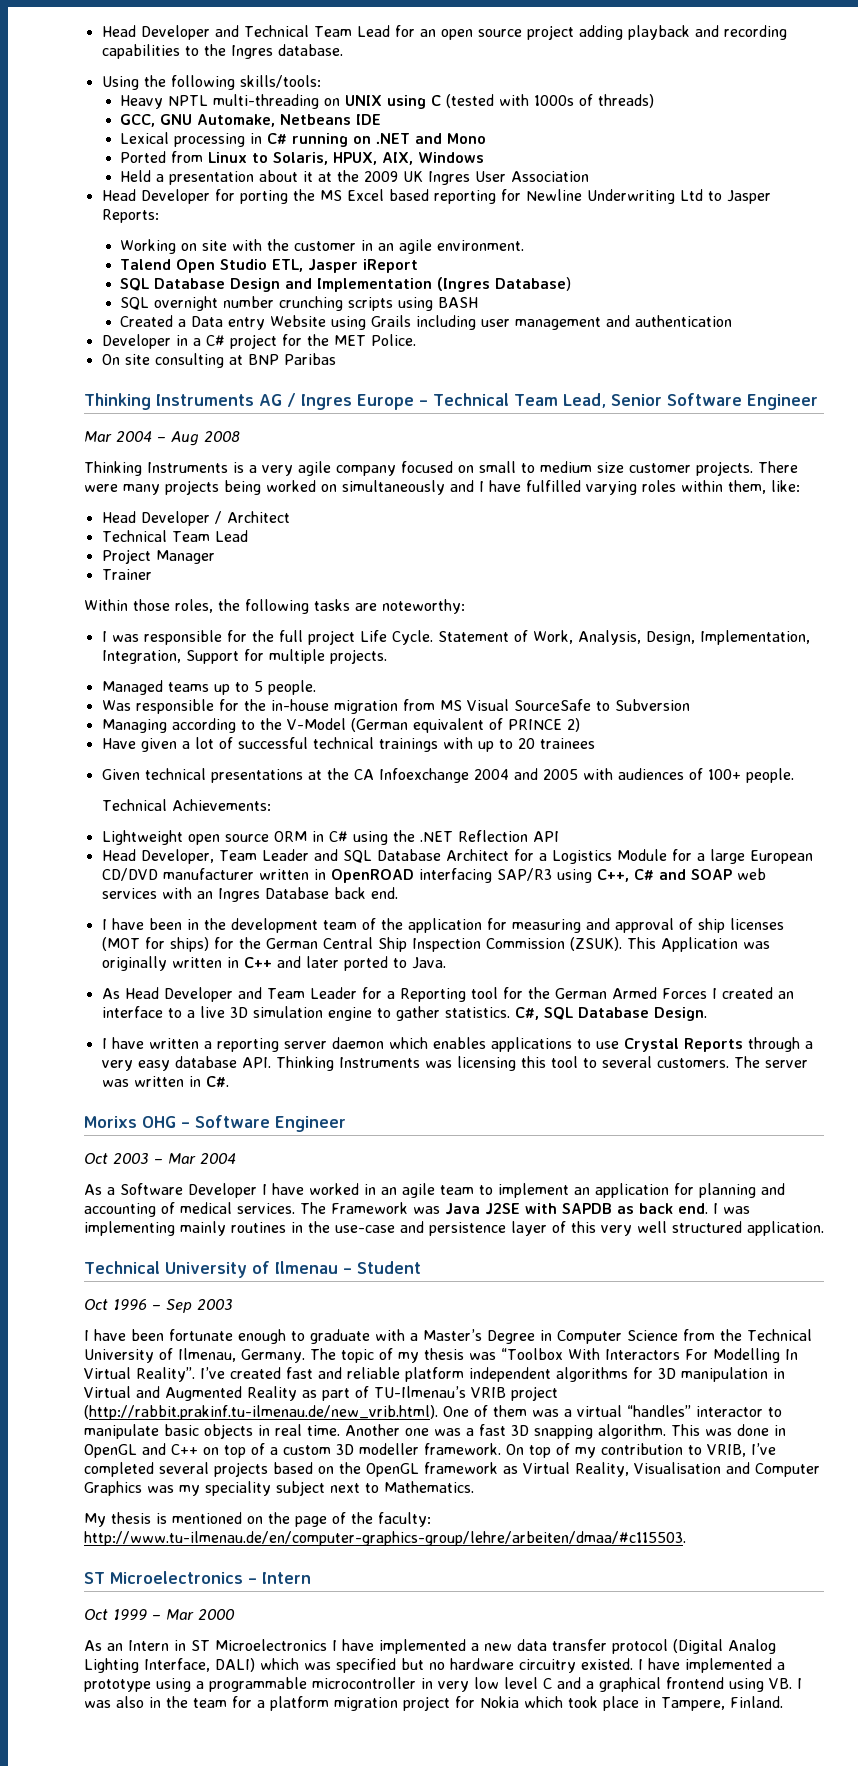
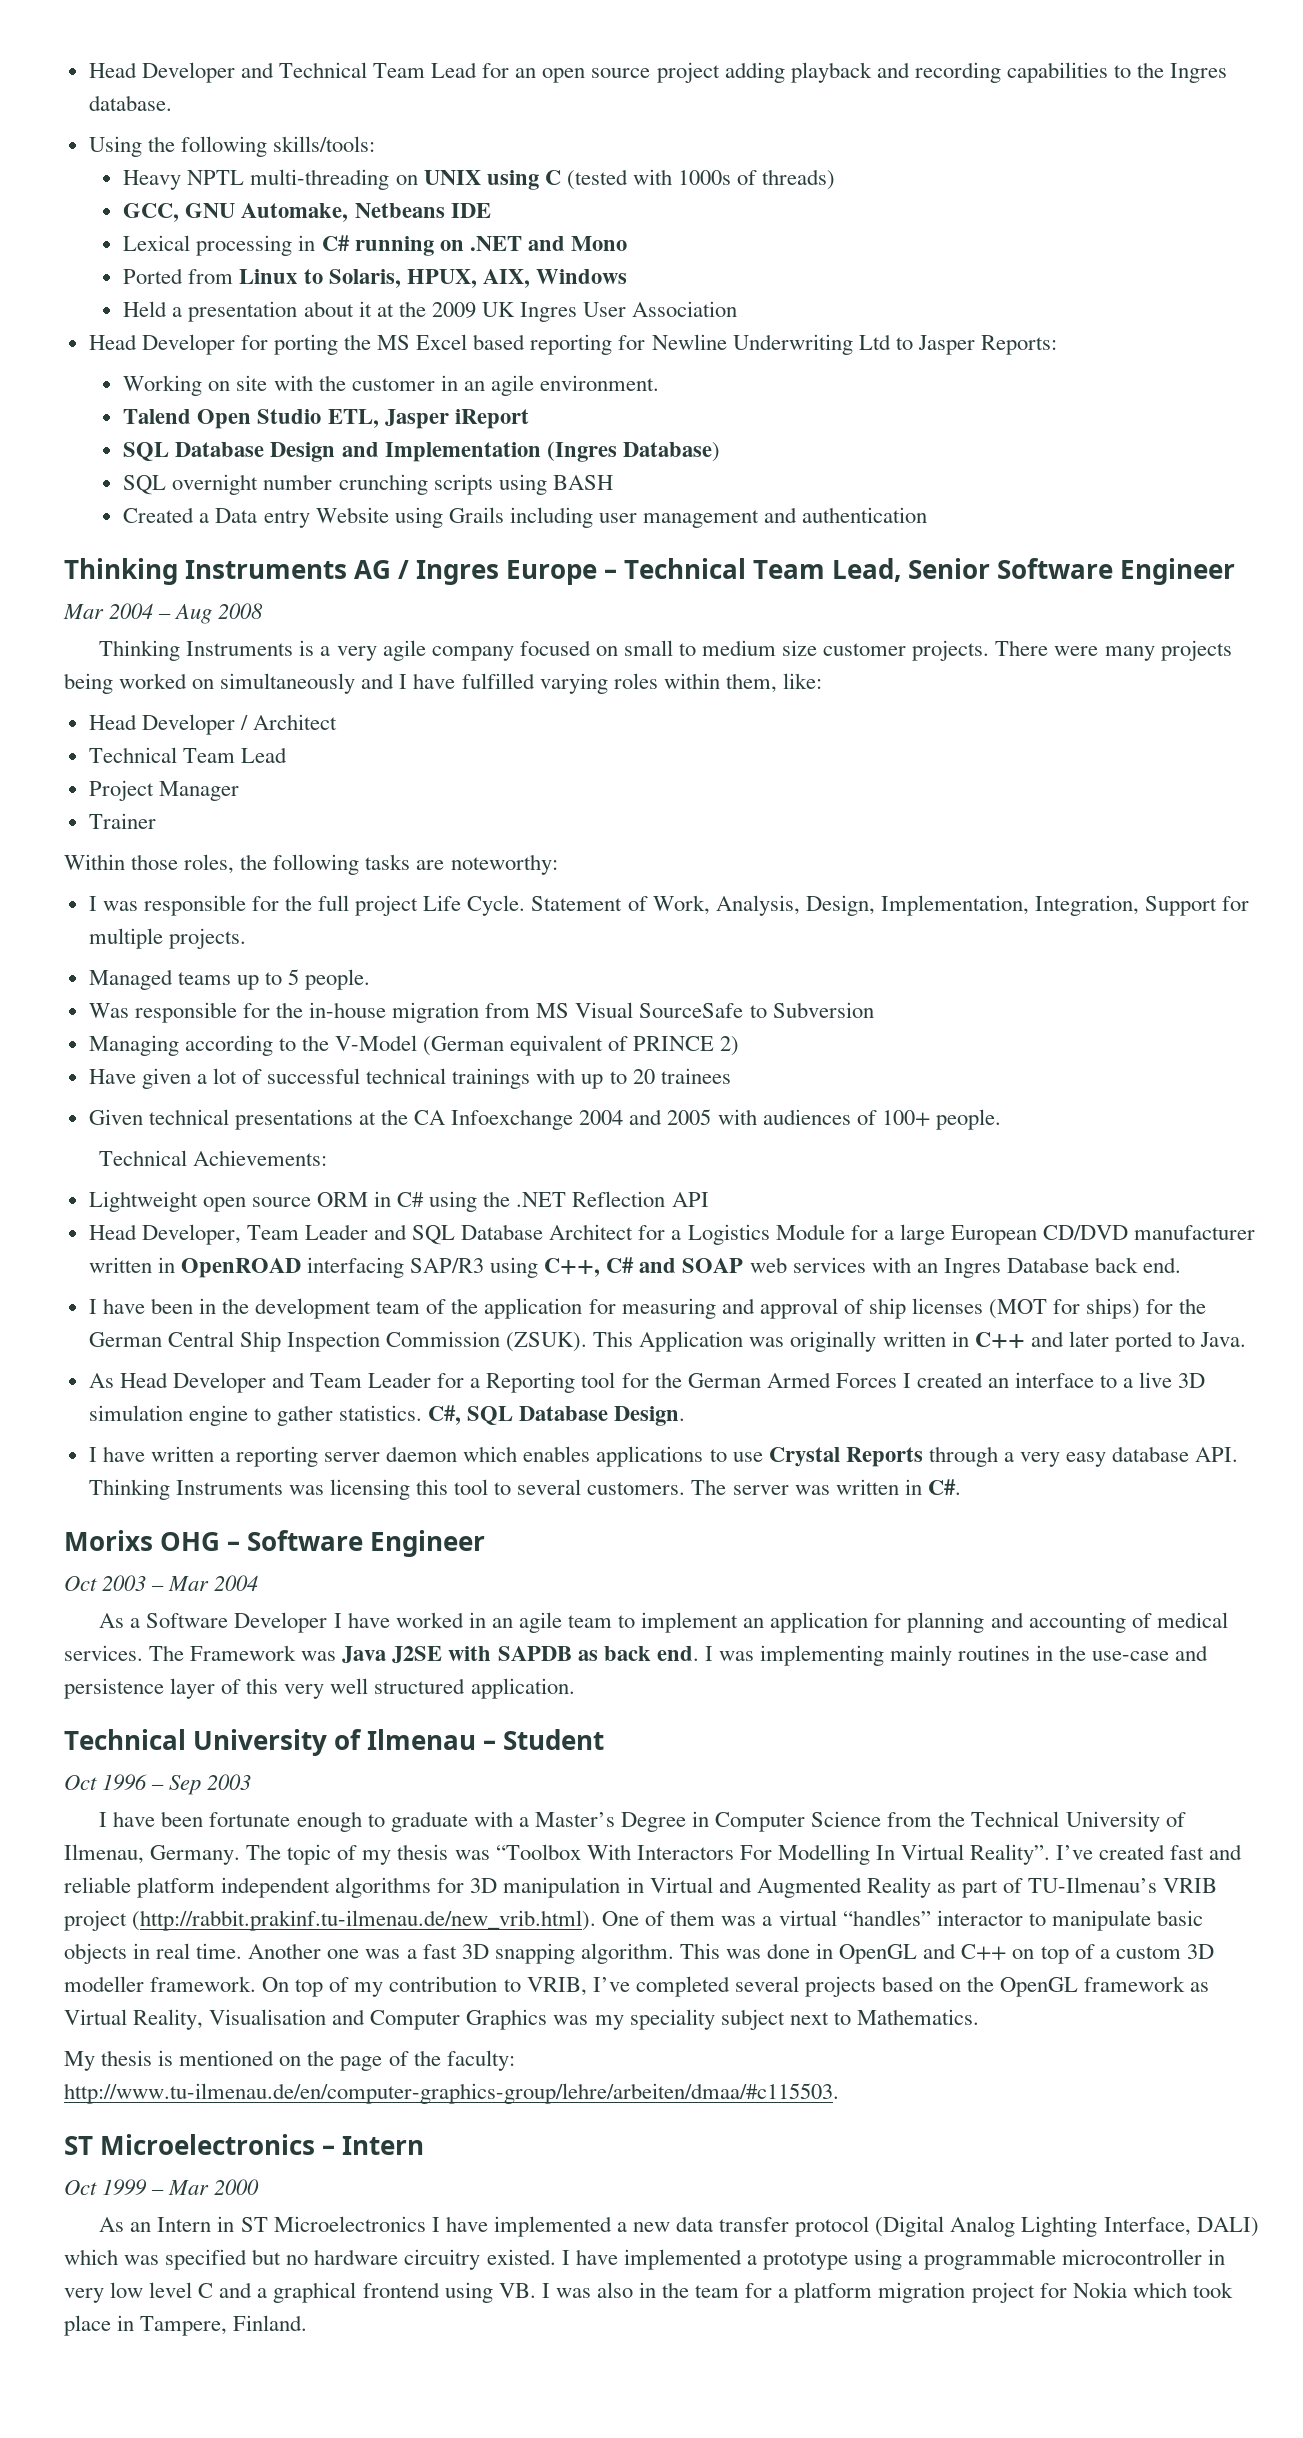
[101,334,416,349] [101,353,336,368] // Developer in a C# project for the MET Police. // On site consulting at BNP Paribas -> (928, 515) none

